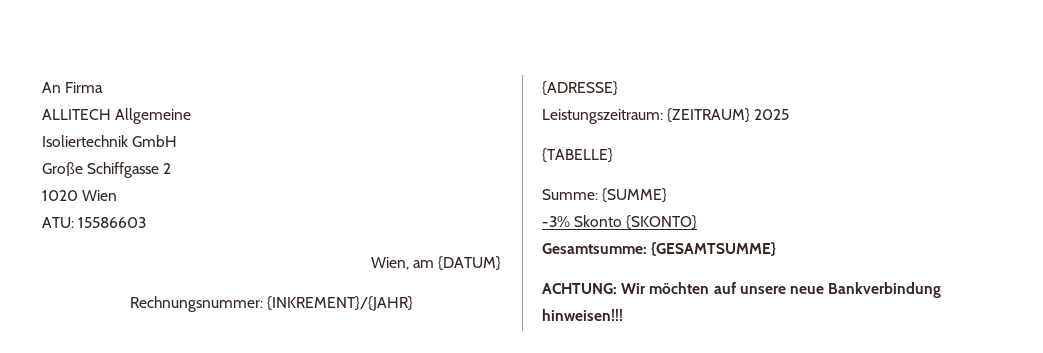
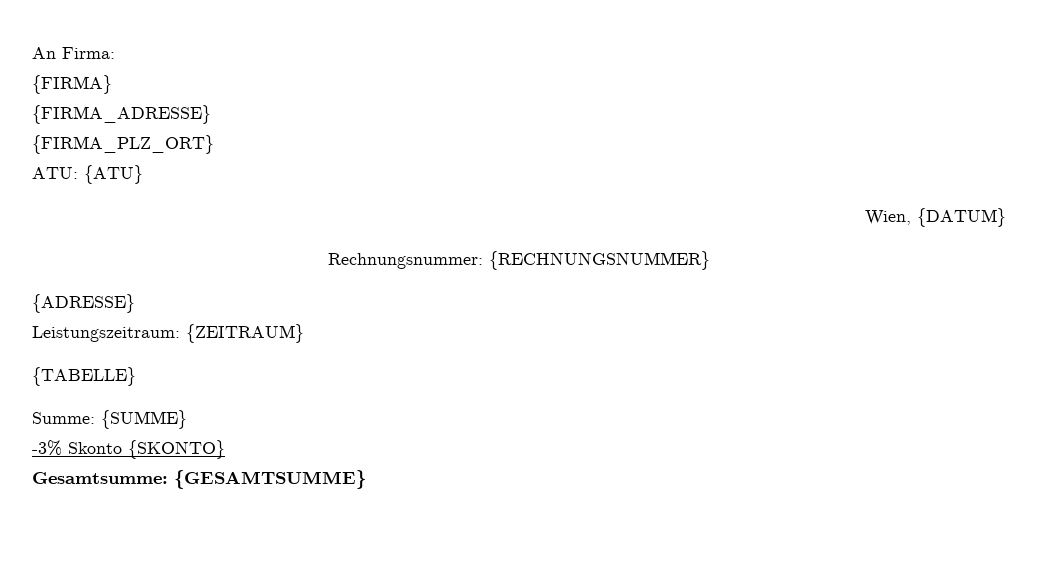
[65,82,104,93] [42,108,192,124] [42,135,178,147] [42,162,172,178] [42,190,118,201] Firma // ALLITECH Allgemeine // Isoliertechnik GmbH // Große Schiffgasse 2 // 1020 Wien -> [62,47,115,59] [32,75,112,94] [32,105,211,124] [32,135,214,154] Firma: // {FIRMA} // {FIRMA_ADRESSE} // {FIRMA_PLZ_ORT}
[78,217,147,228] 15586603 -> [84,165,143,184] {ATU}
[412,260,434,268] am -> (911, 217) none
[267,296,414,311] {INKREMENT}/{JAHR} -> [489,251,710,270] {RECHNUNGSNUMMER}
[754,109,790,120] 2025 -> (304, 333) none
[542,282,942,298] [542,309,623,321] // ACHTUNG: Wir möchten auf unsere neue Bankverbindung hinweisen!!! -> (366, 479) none

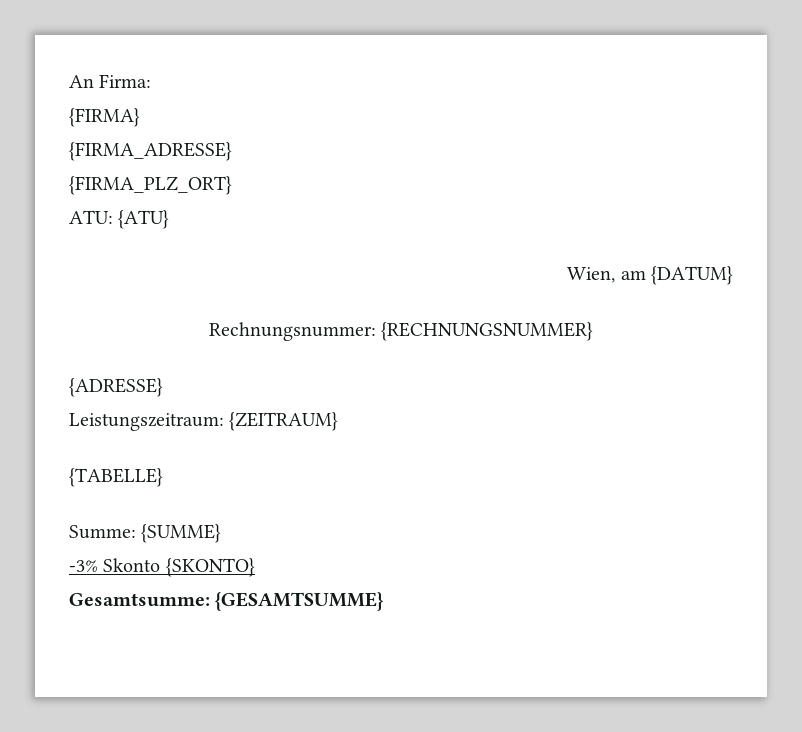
(911, 217) none -> [620,270,646,280] am

